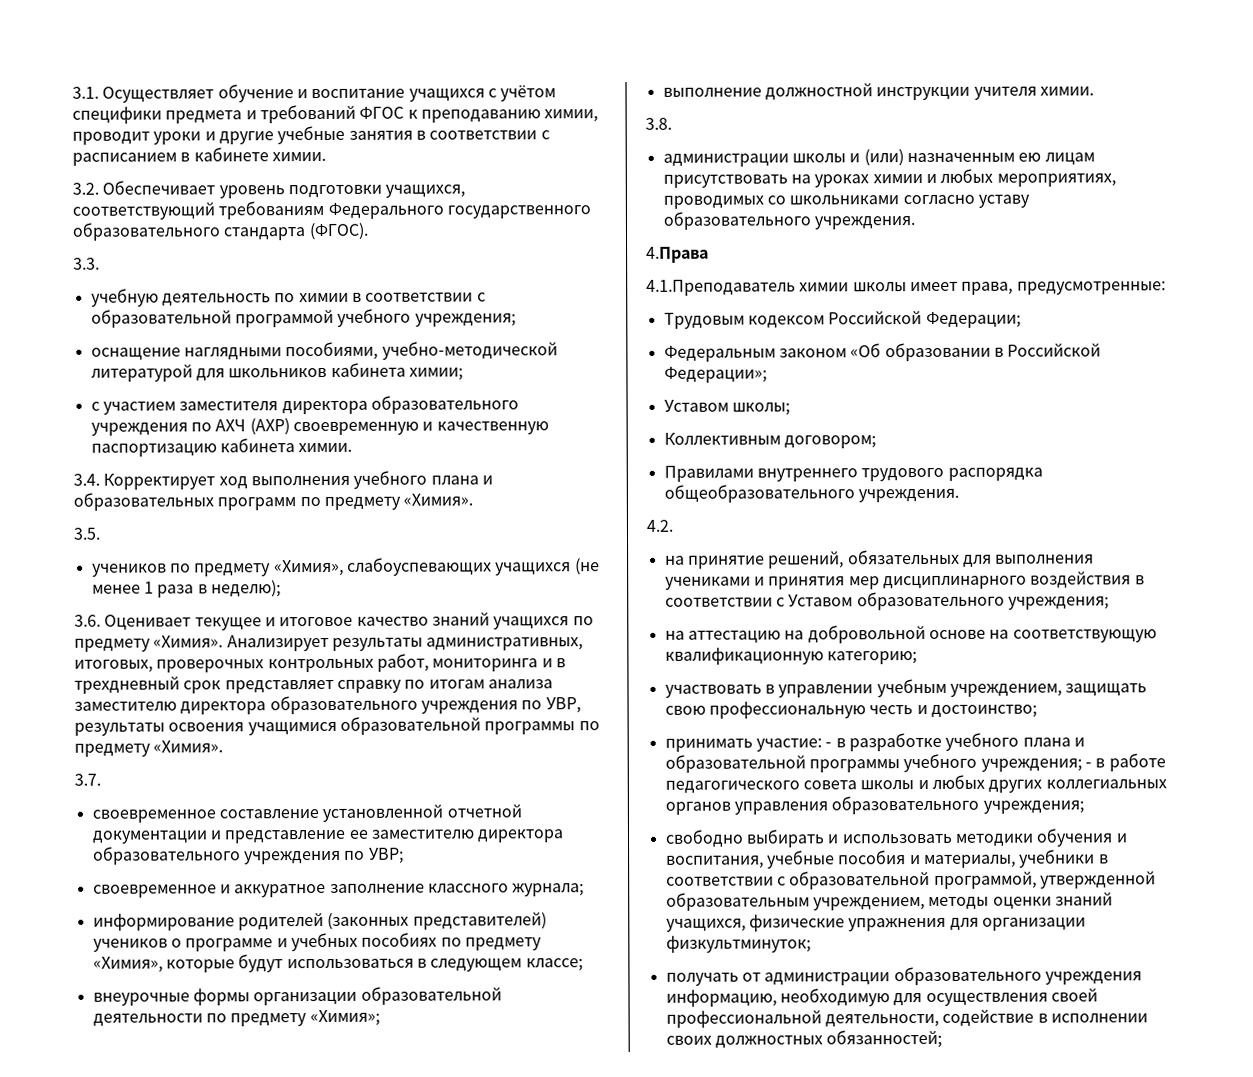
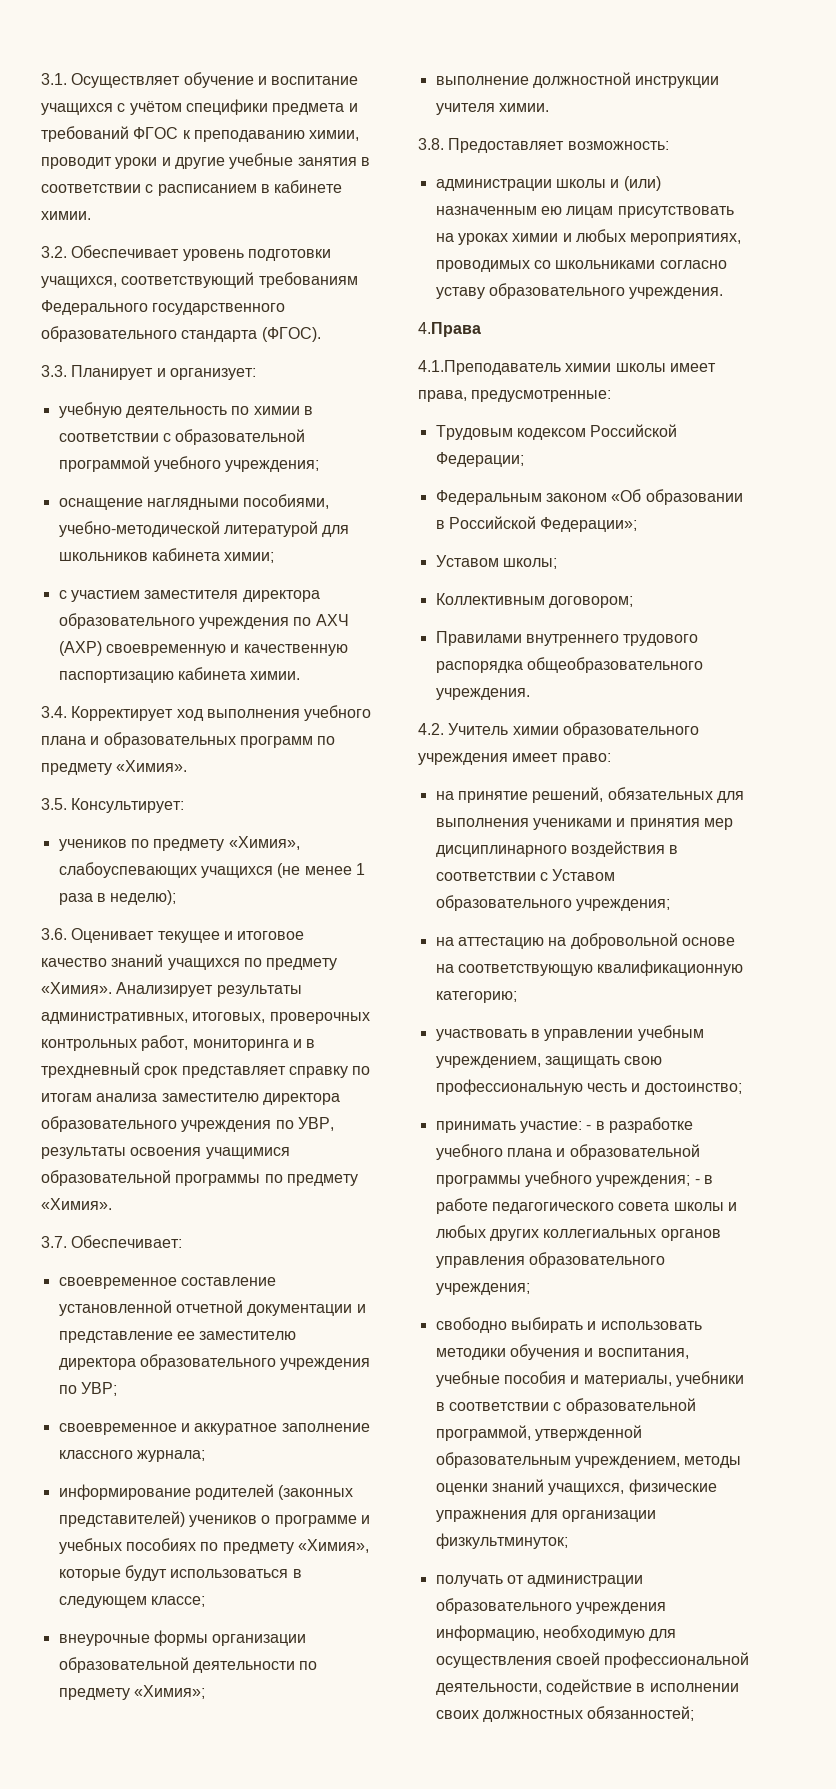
(100, 263) none -> [71,365,256,380] Планирует и организует:
(101, 533) none -> [71,798,185,813] Консультирует:
(101, 779) none -> [71,1235,183,1248] Обеспечивает:
(672, 123) none -> [448,138,669,153] Предоставляет возможность:
(673, 525) none -> [448,722,699,738] [418,753,611,765] Учитель химии образовательного учреждения имеет право:

